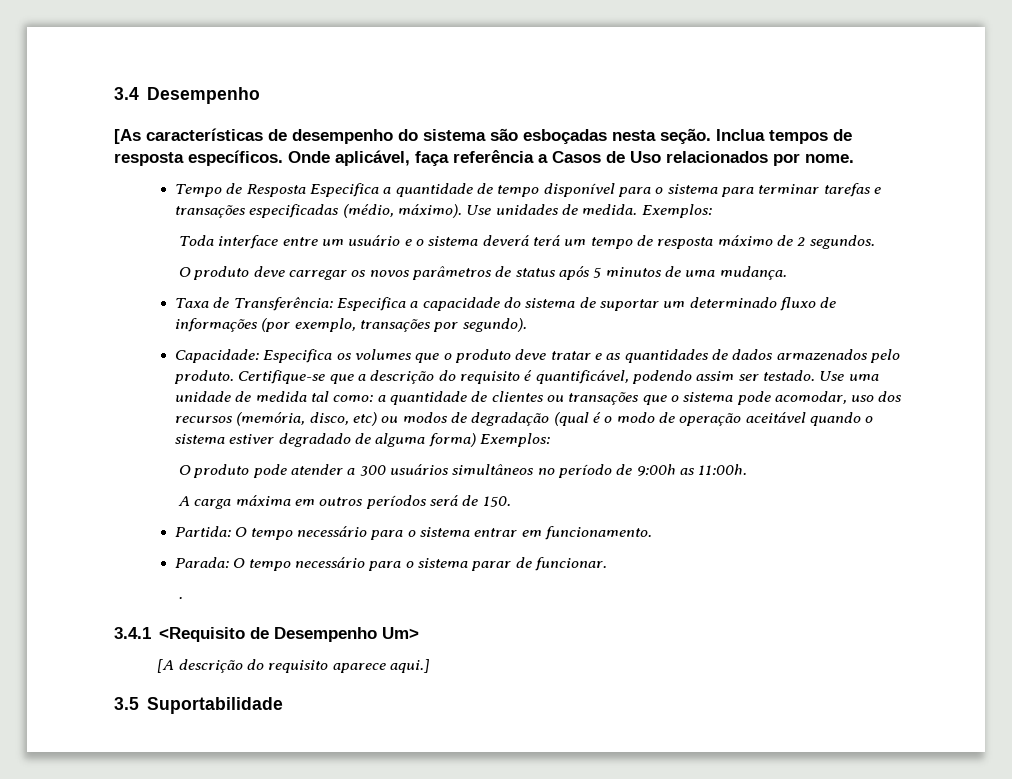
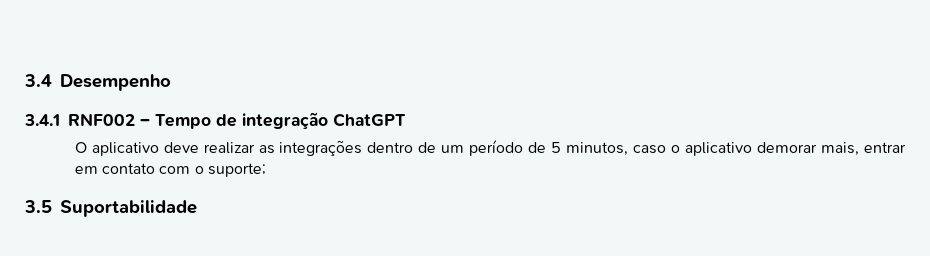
[114,128,852,144] [114,150,854,166] [175,183,881,197] [175,204,712,218] [179,235,875,249] [179,266,787,280] [175,297,837,311] [175,318,527,332] [175,349,900,363] [174,370,879,384] [175,391,903,405] [175,412,874,426] [175,433,550,447] [179,464,748,478] [178,495,511,509] [175,526,652,540] [175,557,607,571] [179,597,184,599] [114,627,419,642] [157,659,431,673] [As características de desempenho do sistema são esboçadas nesta seção. Inclua tempos de resposta específicos. Onde aplicável, faça referência a Casos de Uso relacionados por nome. // Tempo de Resposta Especifica a quantidade de tempo disponível para o sistema para terminar tarefas e transações especificadas (médio, máximo). Use unidades de medida. Exemplos: // Toda interface entre um usuário e o sistema deverá terá um tempo de resposta máximo de 2 segundos. // O produto deve carregar os novos parâmetros de status após 5 minutos de uma mudança. // Taxa de Transferência: Especifica a capacidade do sistema de suportar um determinado fluxo de informações (por exemplo, transações por segundo). // Capacidade: Especifica os volumes que o produto deve tratar e as quantidades de dados armazenados pelo produto. Certifique-se que a descrição do requisito é quantificável, podendo assim ser testado. Use uma unidade de medida tal como: a quantidade de clientes ou transações que o sistema pode acomodar, uso dos recursos (memória, disco, etc) ou modos de degradação (qual é o modo de operação aceitável quando o sistema estiver degradado de alguma forma) Exemplos: // O produto pode atender a 300 usuários simultâneos no período de 9:00h as 11:00h. // A carga máxima em outros períodos será de 150. // Partida: O tempo necessário para o sistema entrar em funcionamento. // Parada: O tempo necessário para o sistema parar de funcionar. // . // 3.4.1 <Requisito de Desempenho Um> // [A descrição do requisito aparece aqui.] -> [24,112,406,129] [74,140,907,156] [74,163,266,177] 3.4.1 RNF002 – Tempo de integração ChatGPT // O aplicativo deve realizar as integrações dentro de um período de 5 minutos, caso o aplicativo demorar mais, entrar em contato com o suporte;

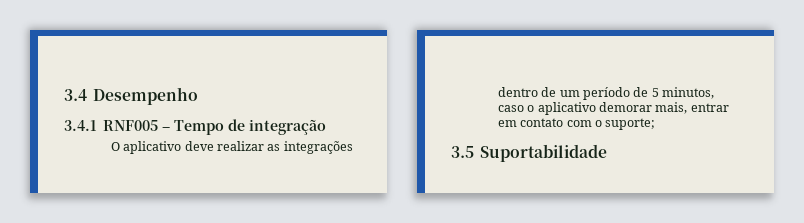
[68,113,135,126] RNF002 -> [103,120,159,131] RNF005
[333,113,406,127] ChatGPT -> (327, 127) none

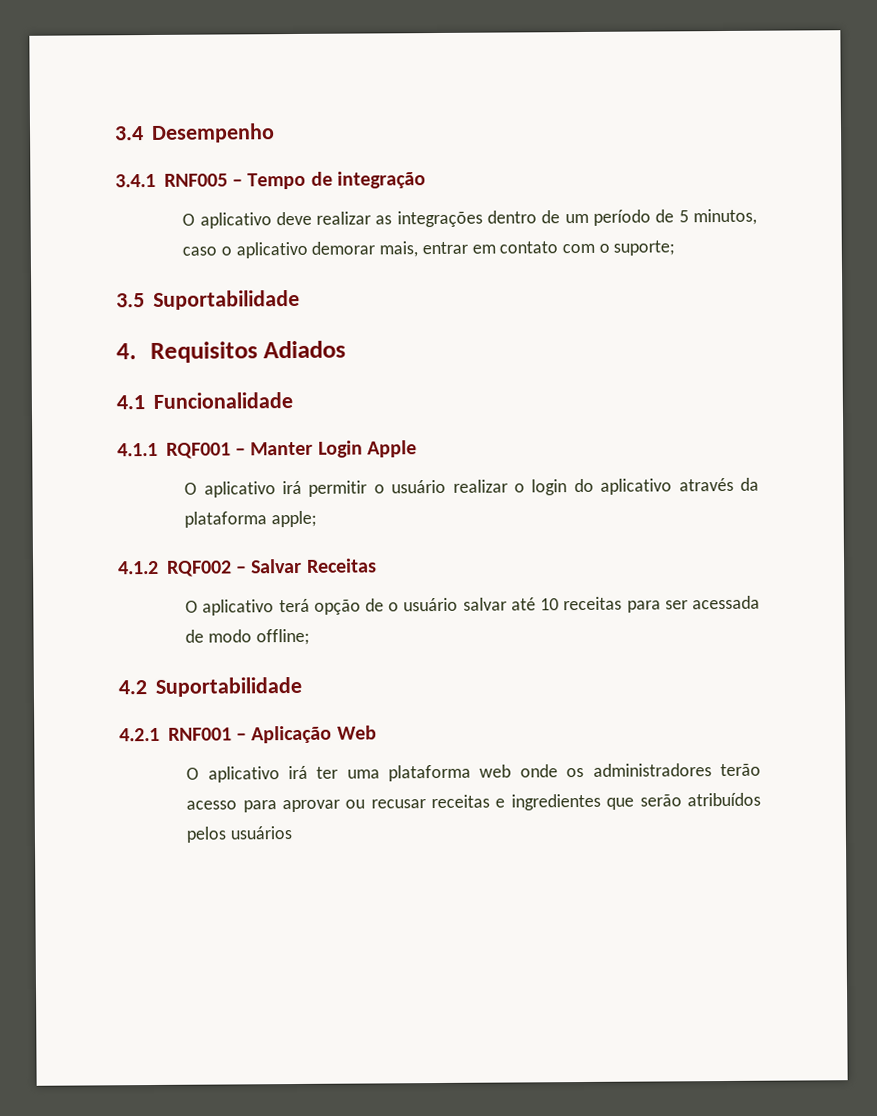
(608, 153) none -> [116,340,347,364] [116,392,293,410] [117,440,417,459] [184,477,759,498] [184,510,317,528] [118,558,377,577] [185,595,760,616] [185,628,310,646] [118,676,302,697] [119,725,377,744] [186,763,761,783] [186,792,761,813] [186,826,292,843] // 4. Requisitos Adiados // 4.1 Funcionalidade // 4.1.1 RQF001 – Manter Login Apple // O aplicativo irá permitir o usuário realizar o login do aplicativo através da plataforma apple; // 4.1.2 RQF002 – Salvar Receitas // O aplicativo terá opção de o usuário salvar até 10 receitas para ser acessada de modo offline; // 4.2 Suportabilidade // 4.2.1 RNF001 – Aplicação Web // O aplicativo irá ter uma plataforma web onde os administradores terão acesso para aprovar ou recusar receitas e ingredientes que serão atribuídos pelos usuários

